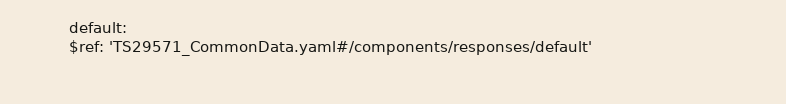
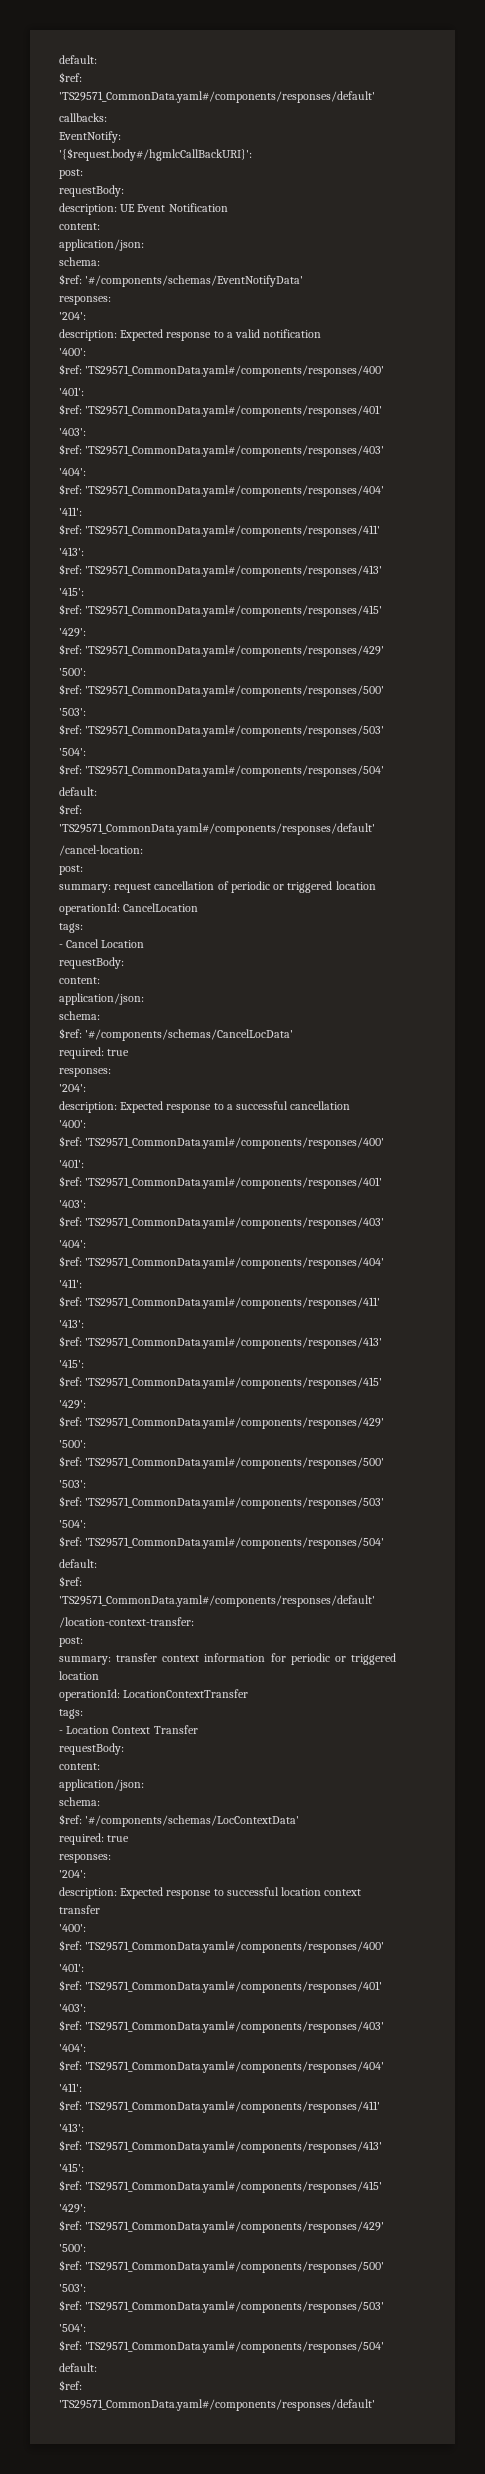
[69,22,127,33] [69,40,592,56] default: // $ref: 'TS29571_CommonData.yaml#/components/responses/default' -> [59,55,97,64] [59,72,82,83] [59,91,375,103] [59,113,107,122] [59,131,121,143] [59,148,252,161] [59,169,83,179] [59,185,124,197] [59,203,228,215] [59,223,100,230] [59,239,144,251] [59,257,100,266] [59,274,304,287] [59,296,111,305] [59,312,86,320] [59,329,322,341] [59,348,86,356] [59,364,385,377] [59,387,84,396] [59,404,383,417] [59,428,86,436] [59,444,385,457] [59,468,86,476] [59,484,385,497] [59,507,82,516] [59,524,381,537] [59,547,84,556] [59,564,383,577] [59,587,84,596] [59,604,383,617] [59,628,86,637] [59,644,385,657] [59,668,86,676] [59,684,385,697] [59,708,86,716] [59,724,385,737] [59,748,86,756] [59,764,385,777] [59,787,97,796] [59,804,82,815] [59,823,375,835] [59,845,143,856] [59,865,83,875] [59,881,376,893] [59,903,199,915] [59,923,83,933] [59,939,145,948] [59,957,124,969] [59,977,100,984] [59,993,144,1005] [59,1011,100,1020] [59,1028,294,1041] [59,1047,130,1059] [59,1068,111,1077] [59,1084,86,1092] [59,1101,351,1113] [59,1120,86,1128] [59,1136,385,1149] [59,1159,84,1168] [59,1176,383,1189] [59,1200,86,1208] [59,1216,385,1229] [59,1240,86,1248] [59,1256,385,1269] [59,1279,82,1288] [59,1296,381,1309] [59,1319,84,1328] [59,1336,383,1349] [59,1359,84,1368] [59,1376,383,1389] [59,1400,86,1409] [59,1416,385,1429] [59,1440,86,1448] [59,1456,385,1469] [59,1480,86,1488] [59,1496,385,1509] [59,1520,86,1528] [59,1536,385,1549] [59,1559,97,1568] [59,1576,82,1587] [59,1595,375,1607] [59,1617,194,1628] [59,1637,83,1647] [59,1653,396,1665] [59,1671,99,1680] [59,1689,249,1701] [59,1709,83,1719] [59,1725,198,1734] [59,1743,124,1755] [59,1763,100,1770] [59,1779,144,1791] [59,1797,100,1806] [59,1814,300,1827] [59,1833,130,1845] [59,1854,111,1863] [59,1870,86,1878] [59,1887,362,1899] [59,1905,100,1914] [59,1924,86,1932] [59,1940,385,1953] [59,1963,84,1972] [59,1980,383,1993] [59,2004,86,2012] [59,2020,385,2033] [59,2044,86,2052] [59,2060,385,2073] [59,2083,82,2092] [59,2100,381,2113] [59,2123,84,2132] [59,2140,383,2153] [59,2163,84,2172] [59,2180,383,2193] [59,2204,86,2213] [59,2220,385,2233] [59,2244,86,2252] [59,2260,385,2273] [59,2284,86,2292] [59,2300,385,2313] [59,2324,86,2332] [59,2340,385,2353] [59,2363,97,2372] [59,2380,82,2391] [59,2399,375,2411] default: // $ref: 'TS29571_CommonData.yaml#/components/responses/default' // callbacks: // EventNotify: // '{$request.body#/hgmlcCallBackURI}': // post: // requestBody: // description: UE Event Notification // content: // application/json: // schema: // $ref: '#/components/schemas/EventNotifyData' // responses: // '204': // description: Expected response to a valid notification // '400': // $ref: 'TS29571_CommonData.yaml#/components/responses/400' // '401': // $ref: 'TS29571_CommonData.yaml#/components/responses/401' // '403': // $ref: 'TS29571_CommonData.yaml#/components/responses/403' // '404': // $ref: 'TS29571_CommonData.yaml#/components/responses/404' // '411': // $ref: 'TS29571_CommonData.yaml#/components/responses/411' // '413': // $ref: 'TS29571_CommonData.yaml#/components/responses/413' // '415': // $ref: 'TS29571_CommonData.yaml#/components/responses/415' // '429': // $ref: 'TS29571_CommonData.yaml#/components/responses/429' // '500': // $ref: 'TS29571_CommonData.yaml#/components/responses/500' // '503': // $ref: 'TS29571_CommonData.yaml#/components/responses/503' // '504': // $ref: 'TS29571_CommonData.yaml#/components/responses/504' // default: // $ref: 'TS29571_CommonData.yaml#/components/responses/default' // /cancel-location: // post: // summary: request cancellation of periodic or triggered location // operationId: CancelLocation // tags: // - Cancel Location // requestBody: // content: // application/json: // schema: // $ref: '#/components/schemas/CancelLocData' // required: true // responses: // '204': // description: Expected response to a successful cancellation // '400': // $ref: 'TS29571_CommonData.yaml#/components/responses/400' // '401': // $ref: 'TS29571_CommonData.yaml#/components/responses/401' // '403': // $ref: 'TS29571_CommonData.yaml#/components/responses/403' // '404': // $ref: 'TS29571_CommonData.yaml#/components/responses/404' // '411': // $ref: 'TS29571_CommonData.yaml#/components/responses/411' // '413': // $ref: 'TS29571_CommonData.yaml#/components/responses/413' // '415': // $ref: 'TS29571_CommonData.yaml#/components/responses/415' // '429': // $ref: 'TS29571_CommonData.yaml#/components/responses/429' // '500': // $ref: 'TS29571_CommonData.yaml#/components/responses/500' // '503': // $ref: 'TS29571_CommonData.yaml#/components/responses/503' // '504': // $ref: 'TS29571_CommonData.yaml#/components/responses/504' // default: // $ref: 'TS29571_CommonData.yaml#/components/responses/default' // /location-context-transfer: // post: // summary: transfer context information for periodic or triggered location // operationId: LocationContextTransfer // tags: // - Location Context Transfer // requestBody: // content: // application/json: // schema: // $ref: '#/components/schemas/LocContextData' // required: true // responses: // '204': // description: Expected response to successful location context transfer // '400': // $ref: 'TS29571_CommonData.yaml#/components/responses/400' // '401': // $ref: 'TS29571_CommonData.yaml#/components/responses/401' // '403': // $ref: 'TS29571_CommonData.yaml#/components/responses/403' // '404': // $ref: 'TS29571_CommonData.yaml#/components/responses/404' // '411': // $ref: 'TS29571_CommonData.yaml#/components/responses/411' // '413': // $ref: 'TS29571_CommonData.yaml#/components/responses/413' // '415': // $ref: 'TS29571_CommonData.yaml#/components/responses/415' // '429': // $ref: 'TS29571_CommonData.yaml#/components/responses/429' // '500': // $ref: 'TS29571_CommonData.yaml#/components/responses/500' // '503': // $ref: 'TS29571_CommonData.yaml#/components/responses/503' // '504': // $ref: 'TS29571_CommonData.yaml#/components/responses/504' // default: // $ref: 'TS29571_CommonData.yaml#/components/responses/default'

